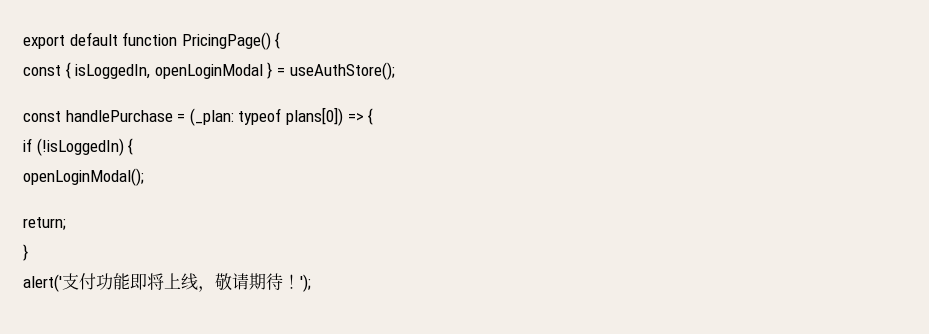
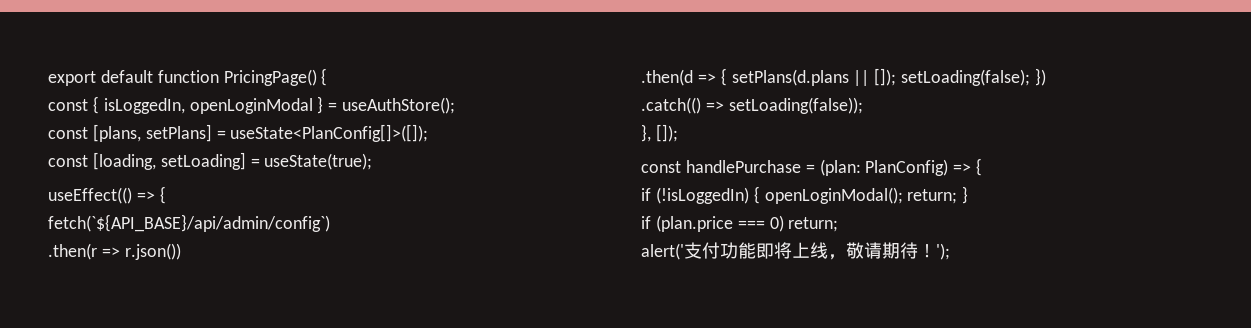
(395, 71) none -> [48,124,429,142] [48,152,373,170] [48,186,166,204] [48,214,330,232] [48,243,181,260] [641,68,1047,86] [641,97,863,114] [641,124,678,142] // const [plans, setPlans] = useState<PlanConfig[]>([]); // const [loading, setLoading] = useState(true); // useEffect(() => { // fetch(`${API_BASE}/api/admin/config`) // .then(r => r.json()) // .then(d => { setPlans(d.plans || []); setLoading(false); }) // .catch(() => setLoading(false)); // }, []);
[189,107,343,126] (_plan: typeof plans[0]) -> [819,159,949,176] (plan: PlanConfig)
[23,168,144,186] [23,217,66,230] [23,244,28,261] // openLoginModal(); // return; // } -> [764,186,969,204] [641,215,839,232] openLoginModal(); return; } // if (plan.price === 0) return;

